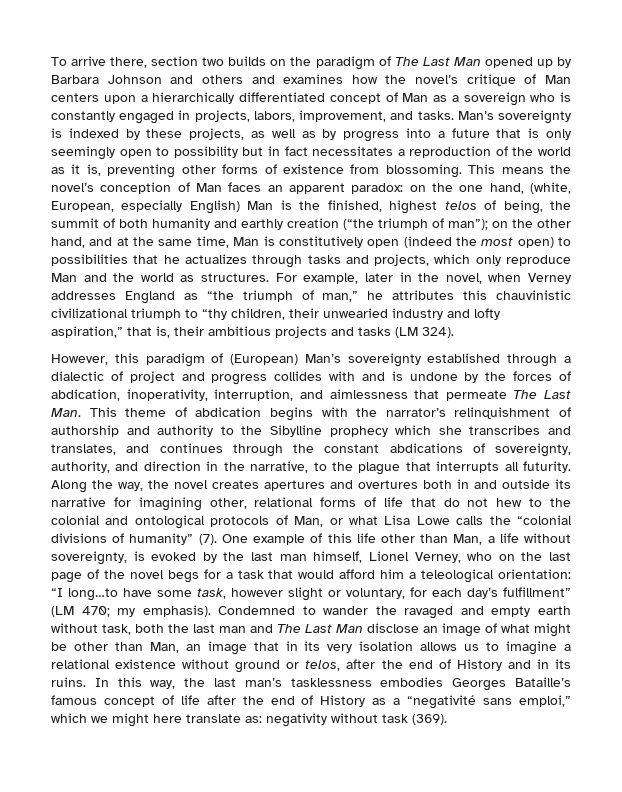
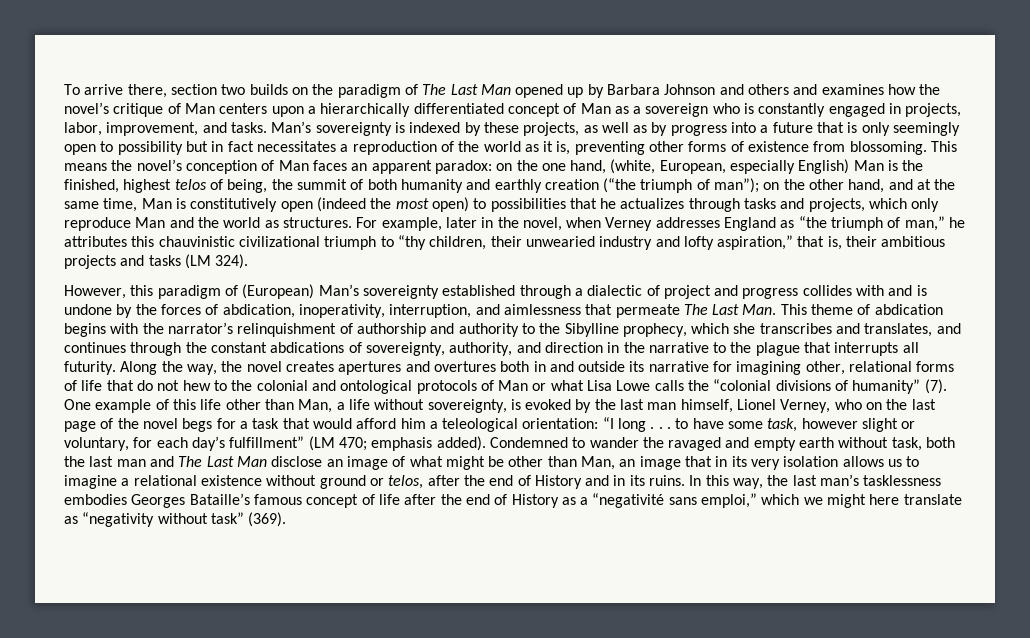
[253,111,295,122] labors, -> [64,122,102,136] labor,
[329,426,388,437] prophecy -> [622,323,687,337] prophecy,
[250,461,309,473] narrative, -> [648,342,709,353] narrative
[294,516,324,527] Man, -> [498,380,529,391] Man
[68,588,118,601] long…to -> [618,418,689,432] long . . . to
[117,605,211,617] my emphasis). -> [371,436,486,451] emphasis added).
[245,713,408,727] as: negativity without task -> [64,512,244,527] as “negativity without task”

